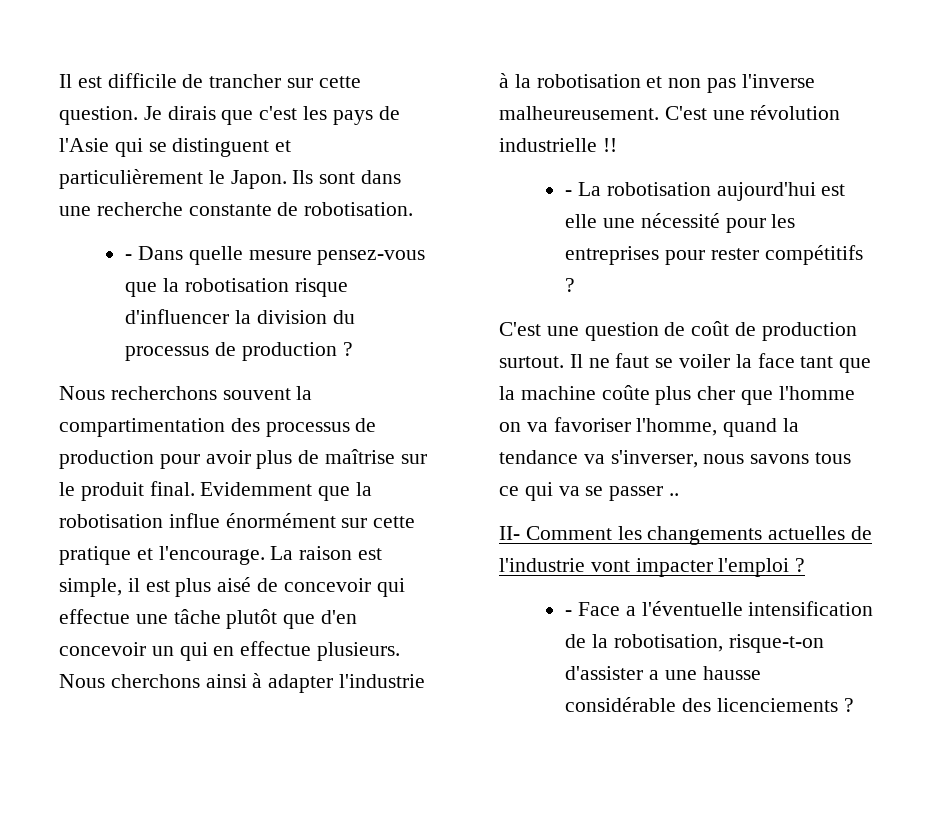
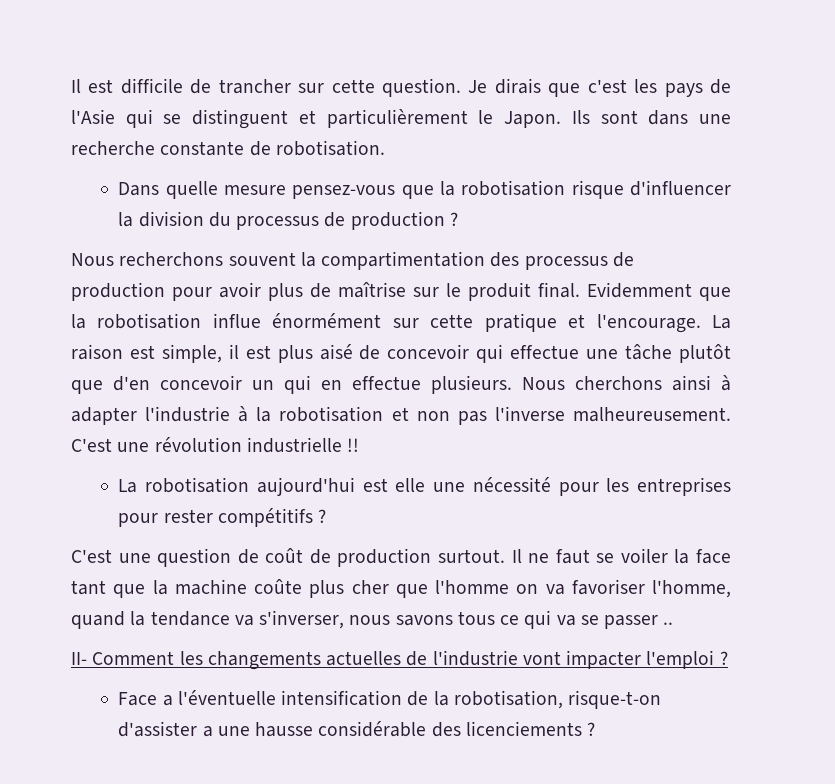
[125,254,133,260] - -> (385, 148) none
[565,190,573,196] - -> (360, 445) none
[565,610,573,616] - -> (728, 658) none

